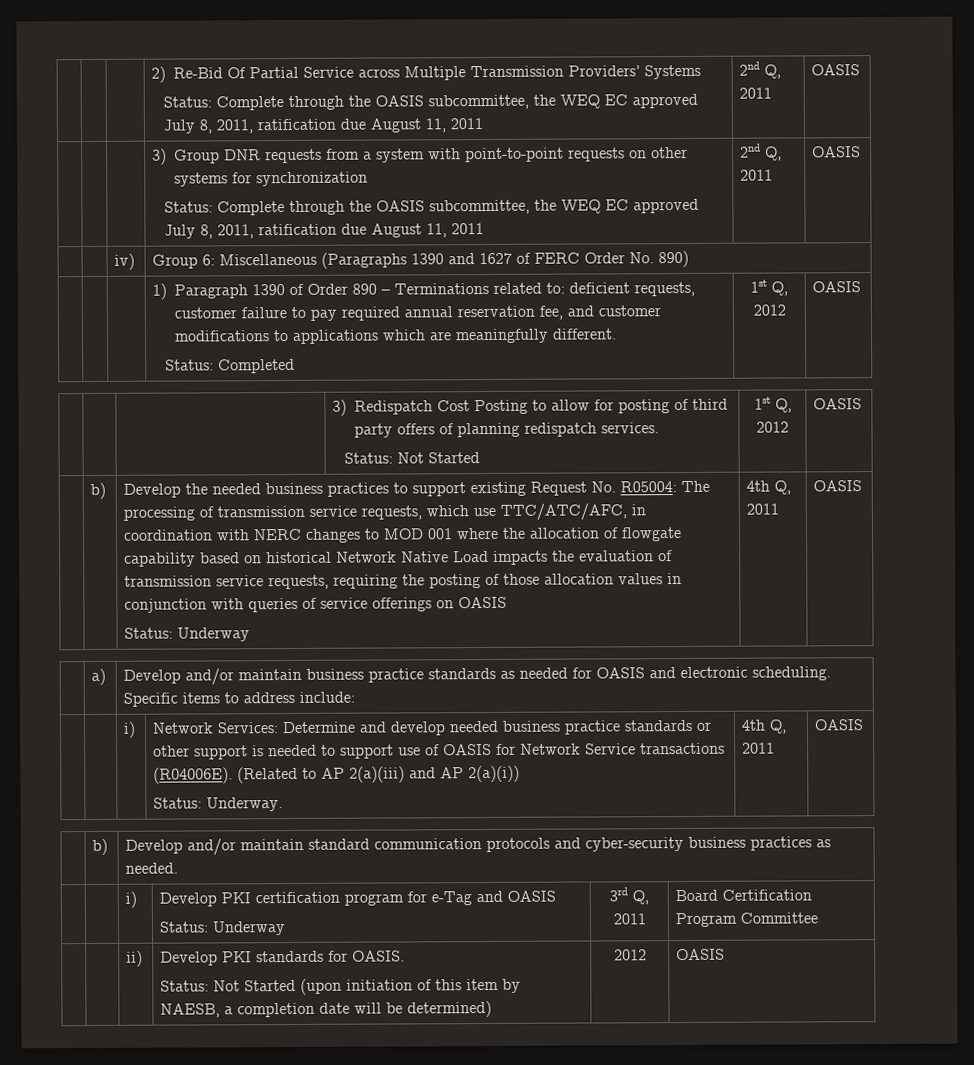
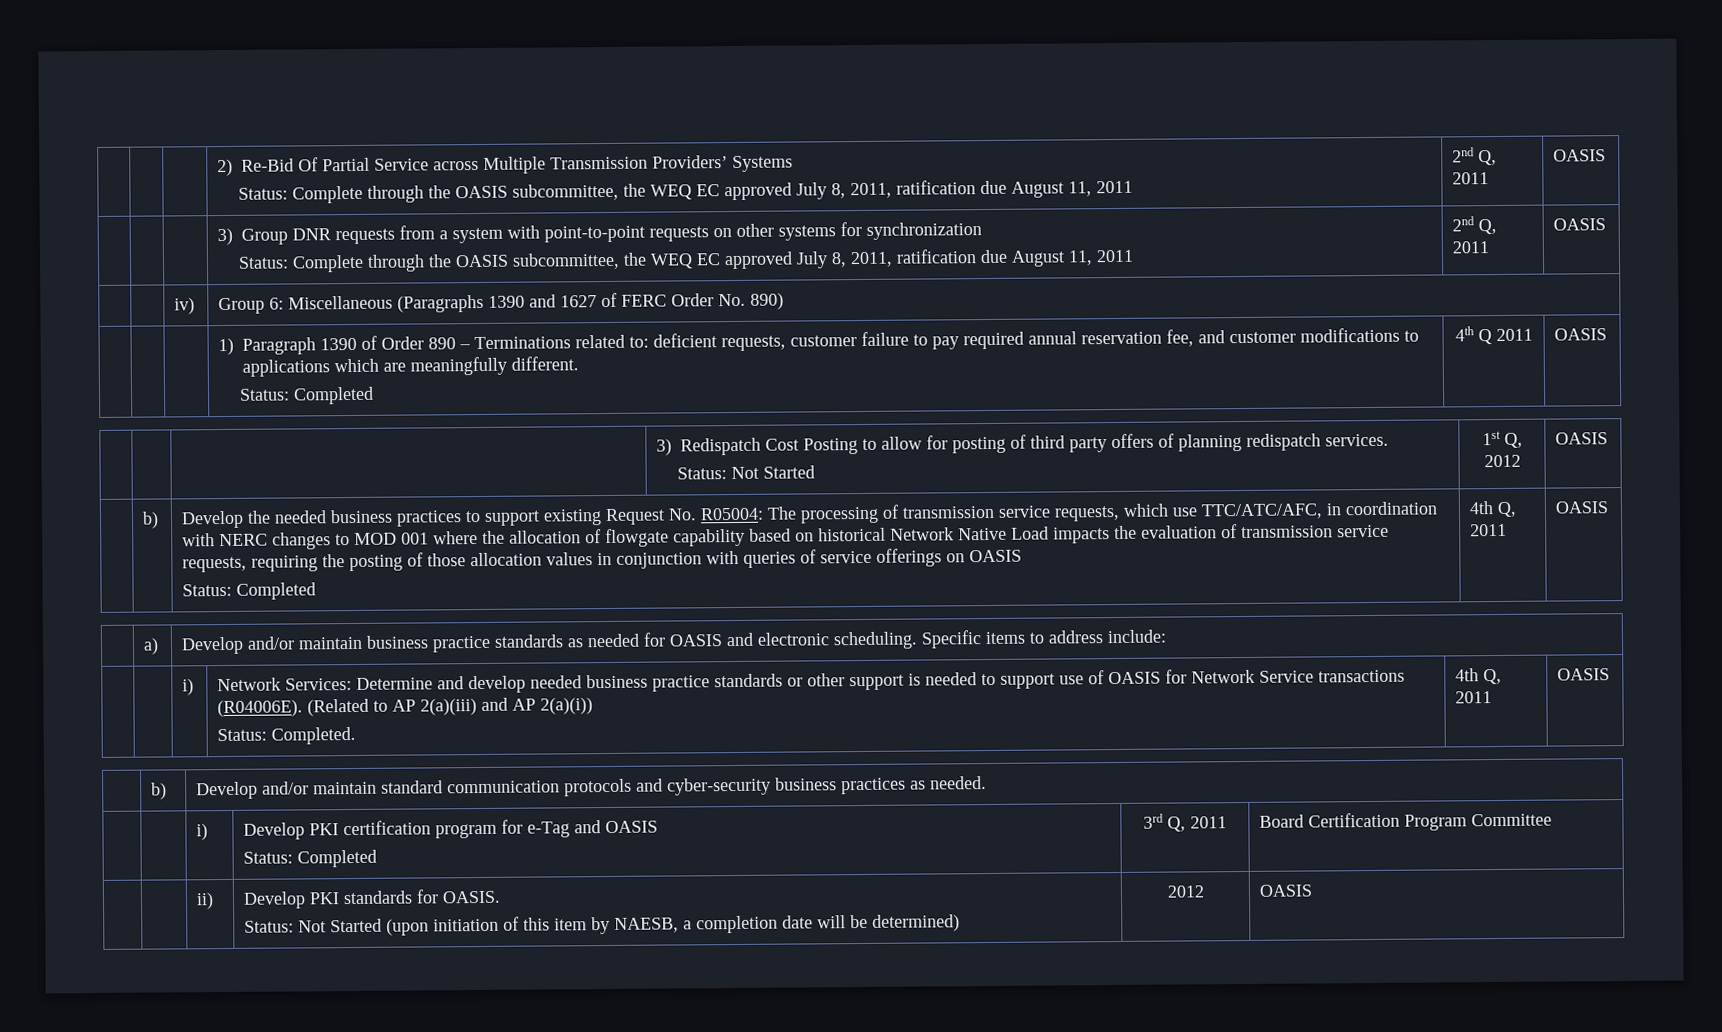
[750,279,788,296] [752,304,786,316] 1st Q, 2012 -> [1454,326,1533,345] 4th Q 2011
[177,627,251,642] Underway -> [236,582,317,600] Completed
[206,797,284,812] Underway. -> [271,726,357,745] Completed.
[212,921,287,936] Underway -> [297,849,378,868] Completed

